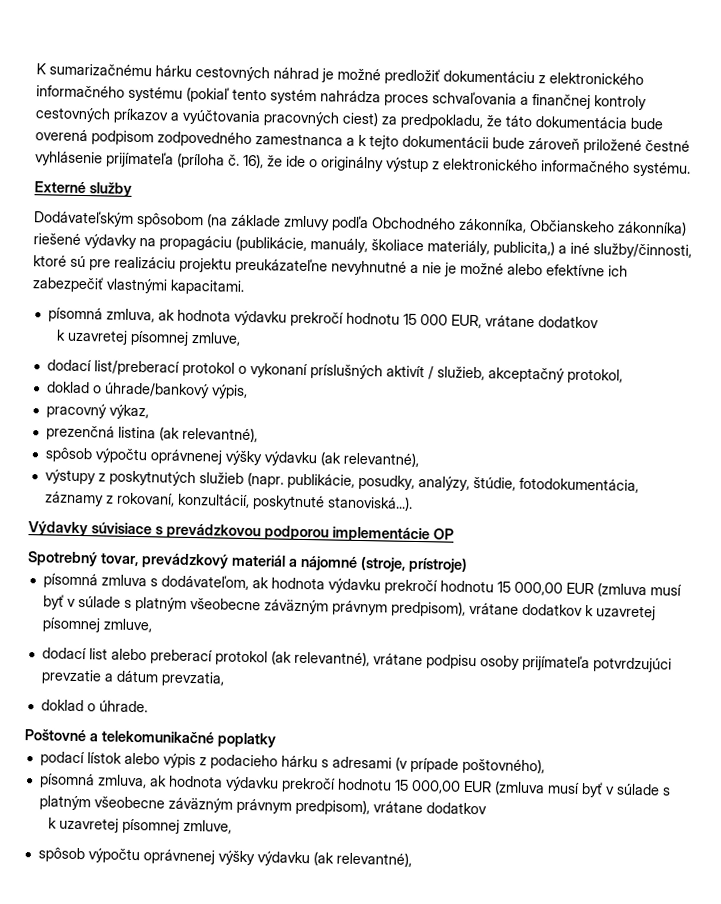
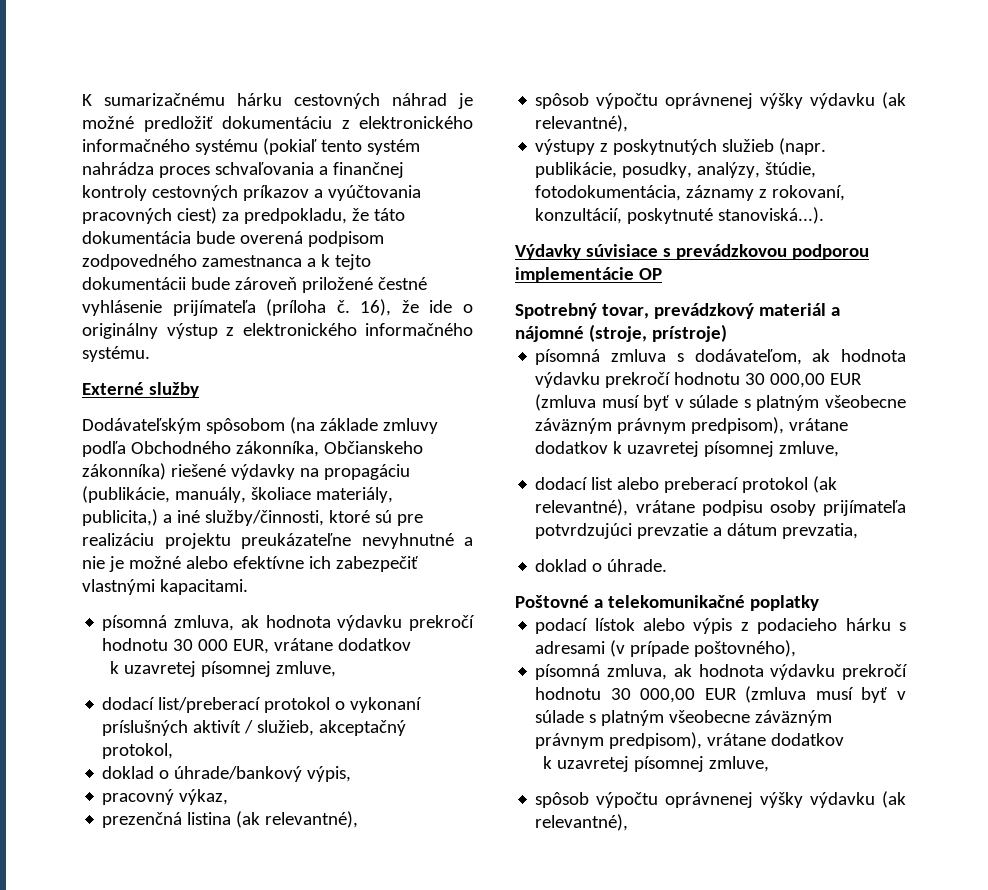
[402,313,417,325] 15 -> [173,639,194,651] 30
[496,581,511,593] 15 -> [745,373,766,385] 30
[393,779,409,791] 15 -> [610,688,631,700] 30

